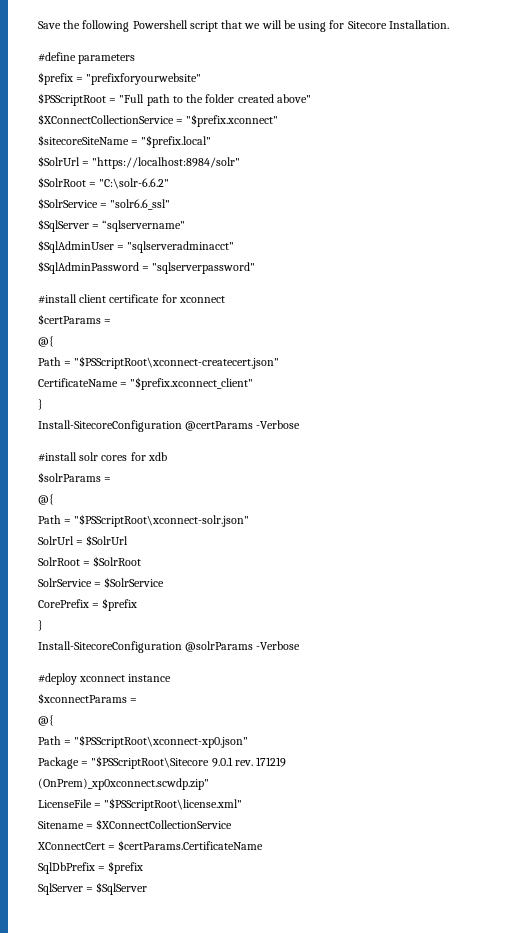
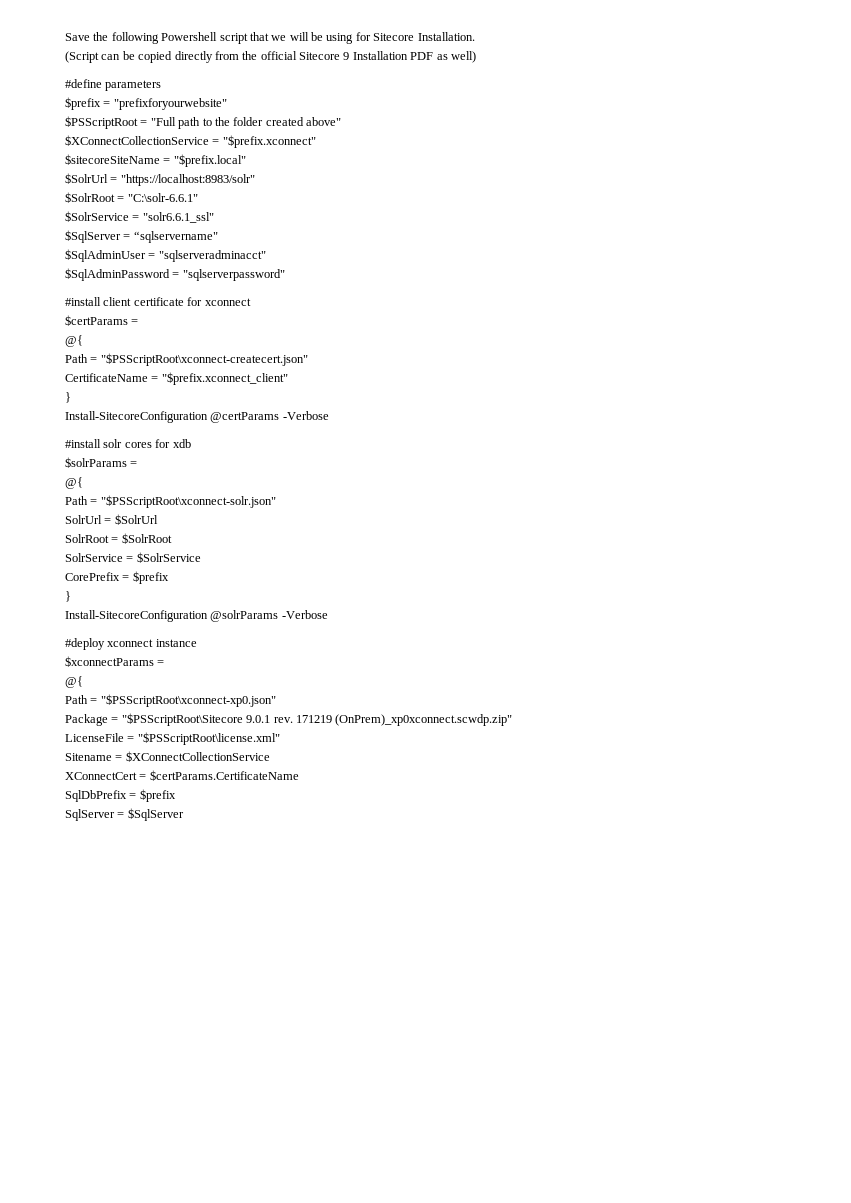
(449, 24) none -> [65,51,476,63] // (Script can be copied directly from the official Sitecore 9 Installation PDF as well)
[92,157,241,169] "https://localhost:8984/solr" -> [120,174,255,186] "https://localhost:8983/solr"
[99,178,170,189] "C:\solr-6.6.2" -> [127,193,198,202] "C:\solr-6.6.1"
[110,199,171,210] "solr6.6_ssl" -> [142,212,214,223] "solr6.6.1_ssl"

